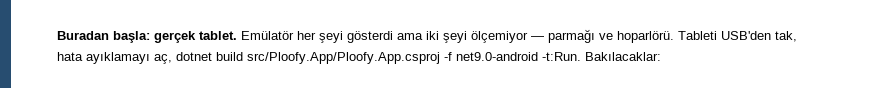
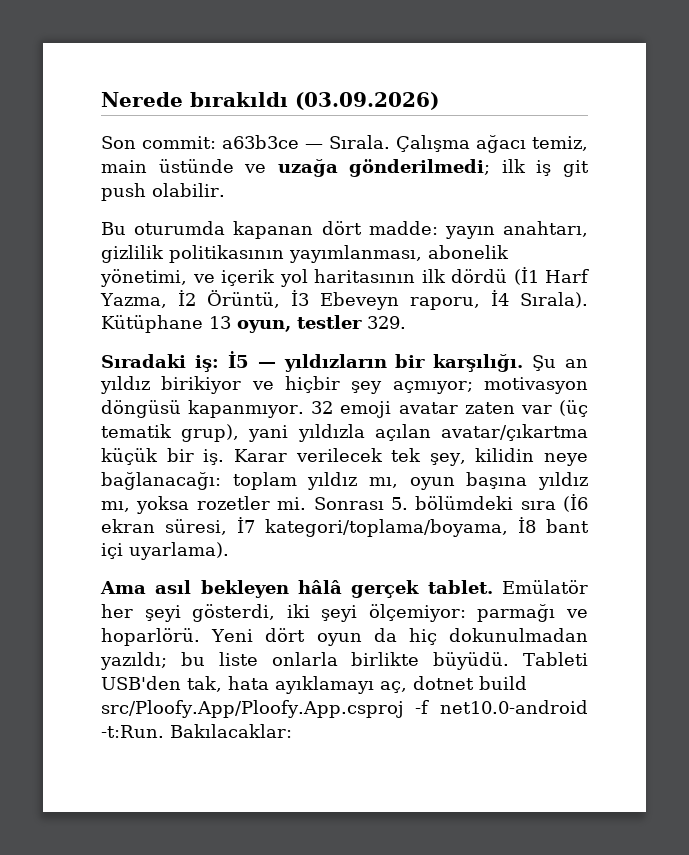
[57,31,150,43] Buradan başla: -> [101,92,439,110] [101,135,588,153] [101,159,589,177] [101,183,225,201] [101,221,588,239] [101,245,509,263] [100,267,589,287] [100,290,588,310] [101,315,406,333] [101,351,588,372] [100,376,588,394] [101,400,588,418] [101,424,588,442] [101,448,588,466] [101,472,588,490] [101,494,588,514] [101,517,589,537] [101,542,229,560] [100,580,342,598] Nerede bırakıldı (03.09.2026) // Son commit: a63b3ce — Sırala. Çalışma ağacı temiz, main üstünde ve uzağa gönderilmedi; ilk iş git push olabilir. // Bu oturumda kapanan dört madde: yayın anahtarı, gizlilik politikasının yayımlanması, abonelik yönetimi, ve içerik yol haritasının ilk dördü (İ1 Harf Yazma, İ2 Örüntü, İ3 Ebeveyn raporu, İ4 Sırala). Kütüphane 13 oyun, testler 329. // Sıradaki iş: İ5 — yıldızların bir karşılığı. Şu an yıldız birikiyor ve hiçbir şey açmıyor; motivasyon döngüsü kapanmıyor. 32 emoji avatar zaten var (üç tematik grup), yani yıldızla açılan avatar/çıkartma küçük bir iş. Karar verilecek tek şey, kilidin neye bağlanacağı: toplam yıldız mı, oyun başına yıldız mı, yoksa rozetler mi. Sonrası 5. bölümdeki sıra (İ6 ekran süresi, İ7 kategori/toplama/boyama, İ8 bant içi uyarlama). // Ama asıl bekleyen hâlâ
[347,29,674,43] gösterdi ama iki şeyi ölçemiyor — parmağı ve hoparlörü. -> [192,604,588,622] [101,628,588,646] [100,652,510,670] gösterdi, iki şeyi ölçemiyor: parmağı ve hoparlörü. Yeni dört oyun da hiç dokunulmadan yazıldı; bu liste onlarla birlikte büyüdü.
[456,52,538,61] net9.0-android -> [440,700,588,714] net10.0-android

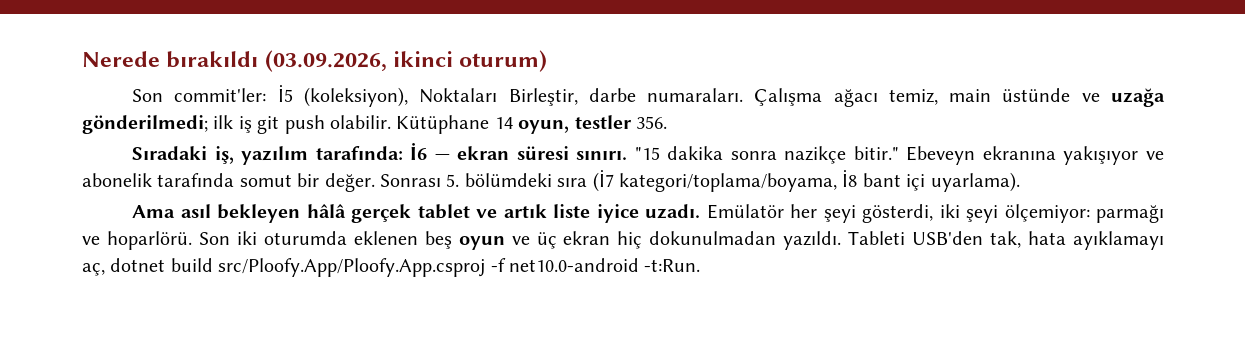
[295,92,439,110] [101,135,390,149] (03.09.2026) // Son commit: a63b3ce — Sırala. -> [264,50,548,72] [132,85,744,107] (03.09.2026, ikinci oturum) // Son commit'ler: İ5 (koleksiyon), Noktaları Birleştir, darbe numaraları.
[101,221,588,239] [101,245,509,263] [100,267,589,287] [100,290,588,310] [101,315,231,333] // Bu oturumda kapanan dört madde: yayın anahtarı, gizlilik politikasının yayımlanması, abonelik yönetimi, ve içerik yol haritasının ilk dördü (İ1 Harf Yazma, İ2 Örüntü, İ3 Ebeveyn raporu, İ4 Sırala). Kütüphane 13 -> [396,115,513,134] Kütüphane 14
[367,316,406,329] 329. -> [635,116,667,129] 356.
[194,351,588,372] [100,376,588,394] [101,400,588,418] [101,424,588,442] [101,448,588,466] [101,472,588,490] [101,494,588,514] [101,517,255,535] iş: İ5 — yıldızların bir karşılığı. Şu an yıldız birikiyor ve hiçbir şey açmıyor; motivasyon döngüsü kapanmıyor. 32 emoji avatar zaten var (üç tematik grup), yani yıldızla açılan avatar/çıkartma küçük bir iş. Karar verilecek tek şey, kilidin neye bağlanacağı: toplam yıldız mı, oyun başına yıldız mı, yoksa rozetler mi. Sonrası 5. bölümdeki sıra (İ6 ekran süresi, İ7 -> [214,143,1165,165] [82,170,614,192] iş, yazılım tarafında: İ6 — ekran süresi sınırı. "15 dakika sonra nazikçe bitir." Ebeveyn ekranına yakışıyor ve abonelik tarafında somut bir değer. Sonrası 5. bölümdeki sıra (İ7
[427,580,493,594] tablet. -> [417,204,701,223] tablet ve artık liste iyice uzadı.
[211,628,588,646] [100,652,510,670] Yeni dört oyun da hiç dokunulmadan yazıldı; bu liste onlarla birlikte büyüdü. -> [198,231,842,250] Son iki oturumda eklenen beş oyun ve üç ekran hiç dokunulmadan yazıldı.
[170,724,292,738] Bakılacaklar: -> (701, 265) none

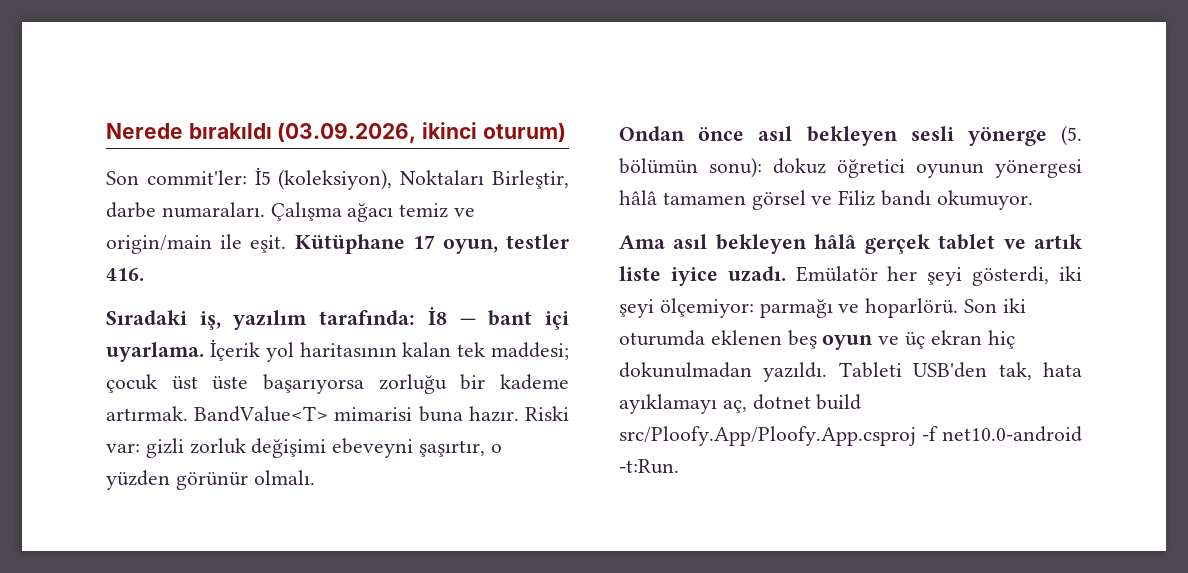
[888,88,1165,107] [82,115,513,134] temiz, main üstünde ve uzağa gönderilmedi; ilk iş git push olabilir. Kütüphane 14 -> [399,203,476,218] [106,234,435,254] temiz ve origin/main ile eşit. Kütüphane 17
[635,116,667,129] 356. -> [106,268,144,281] 416.
[410,143,1165,165] [82,170,1020,192] İ6 — ekran süresi sınırı. "15 dakika sonra nazikçe bitir." Ebeveyn ekranına yakışıyor ve abonelik tarafında somut bir değer. Sonrası 5. bölümdeki sıra (İ7 kategori/toplama/boyama, İ8 bant içi uyarlama). -> [427,307,569,330] [106,339,569,362] [106,374,569,394] [106,406,569,422] [106,438,502,458] [106,470,315,490] [619,125,1082,146] [619,157,1082,178] [619,190,1033,210] İ8 — bant içi uyarlama. İçerik yol haritasının kalan tek maddesi; çocuk üst üste başarıyorsa zorluğu bir kademe artırmak. BandValue<T> mimarisi buna hazır. Riski var: gizli zorluk değişimi ebeveyni şaşırtır, o yüzden görünür olmalı. // Ondan önce asıl bekleyen sesli yönerge (5. bölümün sonu): dokuz öğretici oyunun yönergesi hâlâ tamamen görsel ve Filiz bandı okumuyor.

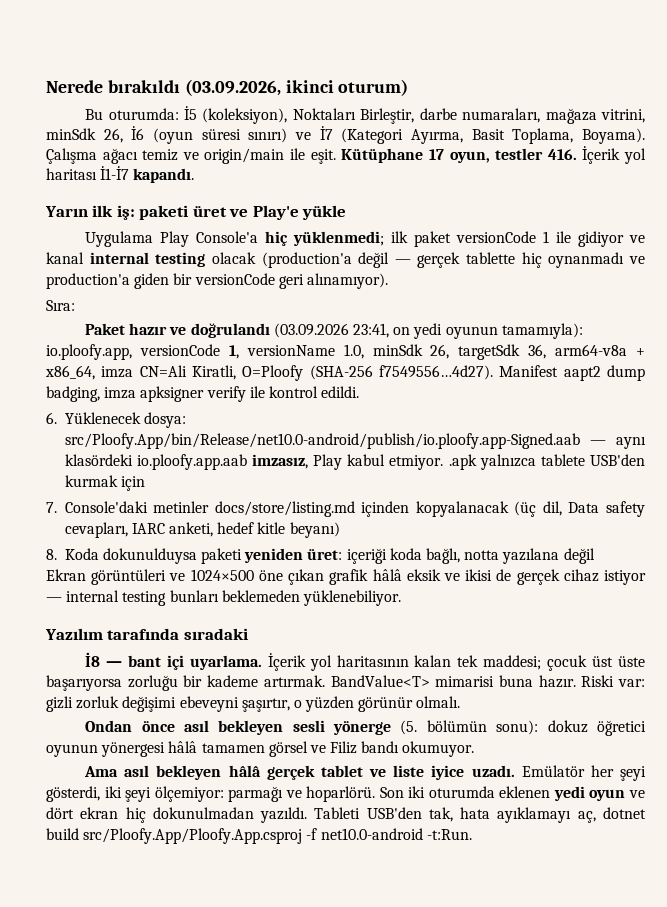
[106,170,247,185] Son commit'ler: -> [85,108,179,120] Bu oturumda:
[161,202,265,218] numaraları. -> [462,108,646,124] [46,126,645,144] numaraları, mağaza vitrini, minSdk 26, İ6 (oyun süresi sınırı) ve İ7 (Kategori Ayırma, Basit Toplama, Boyama).
[106,310,416,330] // Sıradaki iş, yazılım tarafında: -> [582,146,647,164] [46,166,195,183] [45,205,347,220] [85,231,646,247] [46,252,645,268] [46,273,388,289] [46,300,75,311] [85,323,583,339] [46,344,645,360] [45,365,645,381] [46,386,360,402] [46,412,186,428] [64,433,646,449] [64,454,646,470] [64,475,145,491] [46,501,645,517] [64,522,340,538] [46,548,595,564] [46,569,646,585] [46,590,401,606] [45,628,248,640] İçerik yol haritası İ1-İ7 kapandı. // Yarın ilk iş: paketi üret ve Play'e yükle // Uygulama Play Console'a hiç yüklenmedi; ilk paket versionCode 1 ile gidiyor ve kanal internal testing olacak (production'a değil — gerçek tablette hiç oynanmadı ve production'a giden bir versionCode geri alınamıyor). // Sıra: // Paket hazır ve doğrulandı (03.09.2026 23:41, on yedi oyunun tamamıyla): io.ploofy.app, versionCode 1, versionName 1.0, minSdk 26, targetSdk 36, arm64-v8a + x86_64, imza CN=Ali Kiratli, O=Ploofy (SHA-256 f7549556…4d27). Manifest aapt2 dump badging, imza apksigner verify ile kontrol edildi. // 6. Yüklenecek dosya: src/Ploofy.App/bin/Release/net10.0-android/publish/io.ploofy.app-Signed.aab — aynı klasördeki io.ploofy.app.aab imzasız, Play kabul etmiyor. .apk yalnızca tablete USB'den kurmak için // 7. Console'daki metinler docs/store/listing.md içinden kopyalanacak (üç dil, Data safety cevapları, IARC anketi, hedef kitle beyanı) // 8. Koda dokunulduysa paketi yeniden üret: içeriği koda bağlı, notta yazılana değil // Ekran görüntüleri ve 1024×500 öne çıkan grafik hâlâ eksik ve ikisi de gerçek cihaz istiyor — internal testing bunları beklemeden yüklenebiliyor. // Yazılım tarafında sıradaki //
[1034,234,1082,249] artık -> (387, 773) none
[787,330,817,349] beş -> [553,786,585,801] yedi
[905,331,926,349] üç -> [46,807,74,819] dört

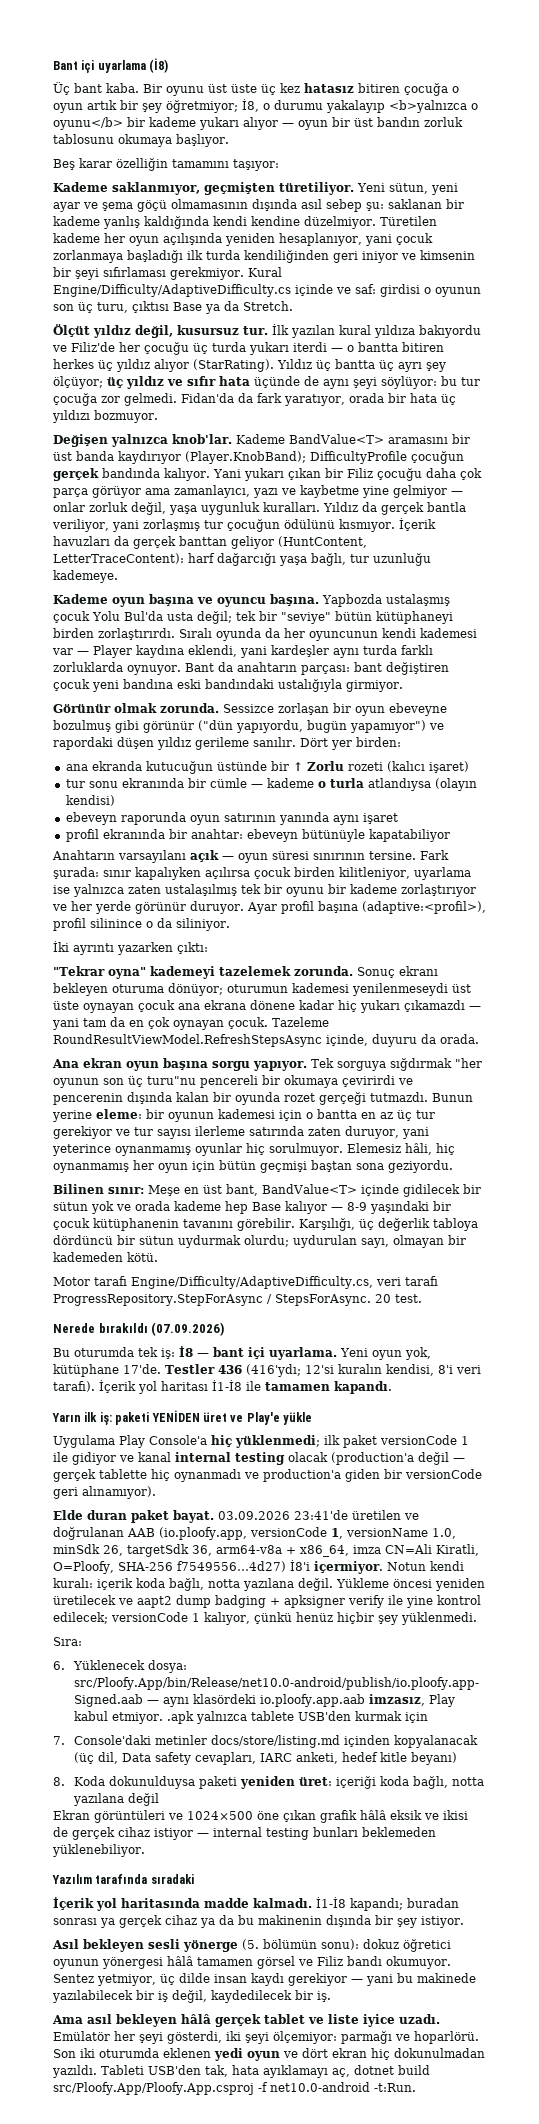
[46,79,409,96] [85,106,646,124] [46,126,645,144] [46,146,647,164] [46,166,130,180] Nerede bırakıldı (03.09.2026, ikinci oturum) // Bu oturumda: İ5 (koleksiyon), Noktaları Birleştir, darbe numaraları, mağaza vitrini, minSdk 26, İ6 (oyun süresi sınırı) ve İ7 (Kategori Ayırma, Basit Toplama, Boyama). Çalışma ağacı temiz ve origin/main ile eşit. Kütüphane 17 oyun, testler 416. İçerik yol haritası İ1-İ7 -> [53,58,169,73] [53,82,459,96] [53,99,478,113] [53,117,463,130] [53,134,229,147] [53,158,279,171] [53,182,458,195] [53,199,464,212] [53,216,437,229] [53,233,433,246] [53,250,475,263] [53,267,282,280] [53,284,481,297] [53,301,293,314] [53,324,481,338] [52,342,444,355] [53,359,446,372] [53,376,480,389] [53,393,456,406] [52,410,158,423] [53,434,470,447] [53,451,464,464] [53,468,482,481] [53,485,463,498] [53,502,466,515] [52,518,436,532] [53,536,367,549] [53,553,431,566] [53,570,118,583] [53,594,450,607] [53,611,453,624] [53,628,477,641] [52,645,433,658] [53,662,449,675] [53,679,403,692] [53,703,447,716] [53,720,444,733] [53,737,401,750] [65,761,469,774] [65,778,477,791] [65,795,115,806] [65,812,398,825] [65,829,450,842] [52,850,449,863] [53,867,471,880] [53,884,476,897] [52,901,486,914] [53,918,230,931] [53,941,208,955] [53,966,438,979] [53,983,471,996] [53,1000,481,1013] [52,1017,329,1030] [53,1034,479,1047] [52,1058,482,1071] [53,1075,413,1088] [53,1092,473,1105] [52,1109,435,1122] [53,1126,429,1139] [52,1143,455,1156] [53,1160,453,1173] [53,1184,481,1197] [53,1201,451,1214] [53,1218,478,1231] [53,1235,466,1248] [53,1252,158,1262] [53,1276,438,1289] [53,1294,422,1306] [53,1322,225,1336] [53,1346,431,1360] [53,1364,481,1377] [53,1380,330,1394] Bant içi uyarlama (İ8) // Üç bant kaba. Bir oyunu üst üste üç kez hatasız bitiren çocuğa o oyun artık bir şey öğretmiyor; İ8, o durumu yakalayıp <b>yalnızca o oyunu</b> bir kademe yukarı alıyor — oyun bir üst bandın zorluk tablosunu okumaya başlıyor. // Beş karar özelliğin tamamını taşıyor: // Kademe saklanmıyor, geçmişten türetiliyor. Yeni sütun, yeni ayar ve şema göçü olmamasının dışında asıl sebep şu: saklanan bir kademe yanlış kaldığında kendi kendine düzelmiyor. Türetilen kademe her oyun açılışında yeniden hesaplanıyor, yani çocuk zorlanmaya başladığı ilk turda kendiliğinden geri iniyor ve kimsenin bir şeyi sıfırlaması gerekmiyor. Kural Engine/Difficulty/AdaptiveDifficulty.cs içinde ve saf: girdisi o oyunun son üç turu, çıktısı Base ya da Stretch. // Ölçüt yıldız değil, kusursuz tur. İlk yazılan kural yıldıza bakıyordu ve Filiz'de her çocuğu üç turda yukarı iterdi — o bantta bitiren herkes üç yıldız alıyor (StarRating). Yıldız üç bantta üç ayrı şey ölçüyor; üç yıldız ve sıfır hata üçünde de aynı şeyi söylüyor: bu tur çocuğa zor gelmedi. Fidan'da da fark yaratıyor, orada bir hata üç yıldızı bozmuyor. // Değişen yalnızca knob'lar. Kademe BandValue<T> aramasını bir üst banda kaydırıyor (Player.KnobBand); DifficultyProfile çocuğun gerçek bandında kalıyor. Yani yukarı çıkan bir Filiz çocuğu daha çok parça görüyor ama zamanlayıcı, yazı ve kaybetme yine gelmiyor — onlar zorluk değil, yaşa uygunluk kuralları. Yıldız da gerçek bantla veriliyor, yani zorlaşmış tur çocuğun ödülünü kısmıyor. İçerik havuzları da gerçek banttan geliyor (HuntContent, LetterTraceContent): harf dağarcığı yaşa bağlı, tur uzunluğu kademeye. // Kademe oyun başına ve oyuncu başına. Yapbozda ustalaşmış çocuk Yolu Bul'da usta değil; tek bir "seviye" bütün kütüphaneyi birden zorlaştırırdı. Sıralı oyunda da her oyuncunun kendi kademesi var — Player kaydına eklendi, yani kardeşler aynı turda farklı zorluklarda oynuyor. Bant da anahtarın parçası: bant değiştiren çocuk yeni bandına eski bandındaki ustalığıyla girmiyor. // Görünür olmak zorunda. Sessizce zorlaşan bir oyun ebeveyne bozulmuş gibi görünür ("dün yapıyordu, bugün yapamıyor") ve rapordaki düşen yıldız gerileme sanılır. Dört yer birden: // ana ekranda kutucuğun üstünde bir ↑ Zorlu rozeti (kalıcı işaret) // tur sonu ekranında bir cümle — kademe o turla atlandıysa (olayın kendisi) // ebeveyn raporunda oyun satırının yanında aynı işaret // profil ekranında bir anahtar: ebeveyn bütünüyle kapatabiliyor // Anahtarın varsayılanı açık — oyun süresi sınırının tersine. Fark şurada: sınır kapalıyken açılırsa çocuk birden kilitleniyor, uyarlama ise yalnızca zaten ustalaşılmış tek bir oyunu bir kademe zorlaştırıyor ve her yerde görünür duruyor. Ayar profil başına (adaptive:<profil>), profil silinince o da siliniyor. // İki ayrıntı yazarken çıktı: // "Tekrar oyna" kademeyi tazelemek zorunda. Sonuç ekranı bekleyen oturuma dönüyor; oturumun kademesi yenilenmeseydi üst üste oynayan çocuk ana ekrana dönene kadar hiç yukarı çıkamazdı — yani tam da en çok oynayan çocuk. Tazeleme RoundResultViewModel.RefreshStepsAsync içinde, duyuru da orada. // Ana ekran oyun başına sorgu yapıyor. Tek sorguya sığdırmak "her oyunun son üç turu"nu pencereli bir okumaya çevirirdi ve pencerenin dışında kalan bir oyunda rozet gerçeği tutmazdı. Bunun yerine eleme: bir oyunun kademesi için o bantta en az üç tur gerekiyor ve tur sayısı ilerleme satırında zaten duruyor, yani yeterince oynanmamış oyunlar hiç sorulmuyor. Elemesiz hâli, hiç oynanmamış her oyun için bütün geçmişi baştan sona geziyordu. // Bilinen sınır: Meşe en üst bant, BandValue<T> içinde gidilecek bir sütun yok ve orada kademe hep Base kalıyor — 8-9 yaşındaki bir çocuk kütüphanenin tavanını görebilir. Karşılığı, üç değerlik tabloya dördüncü bir sütun uydurmak olurdu; uydurulan sayı, olmayan bir kademeden kötü. // Motor tarafı Engine/Difficulty/AdaptiveDifficulty.cs, veri tarafı ProgressRepository.StepForAsync / StepsForAsync. 20 test. // Nerede bırakıldı (07.09.2026) // Bu oturumda tek iş: İ8 — bant içi uyarlama. Yeni oyun yok, kütüphane 17'de. Testler 436 (416'ydı; 12'si kuralın kendisi, 8'i veri tarafı). İçerik yol haritası İ1-İ8 ile tamamen
(189, 212) none -> [151,1410,200,1422] YENİDEN
[46,300,75,311] [85,323,583,339] [46,344,132,360] Sıra: // Paket hazır ve doğrulandı (03.09.2026 23:41, on yedi oyunun tamamıyla): io.ploofy.app, -> [53,1510,419,1523] [53,1527,247,1540] Elde duran paket bayat. 03.09.2026 23:41'de üretilen ve doğrulanan AAB (io.ploofy.app,
[242,365,645,381] [46,386,360,402] O=Ploofy (SHA-256 f7549556…4d27). Manifest aapt2 dump badging, imza apksigner verify ile kontrol edildi. -> [53,1560,464,1574] [53,1578,485,1591] [53,1595,481,1608] [53,1612,477,1625] [53,1637,82,1646] O=Ploofy, SHA-256 f7549556…4d27) İ8'i içermiyor. Notun kendi kuralı: içerik koda bağlı, notta yazılana değil. Yükleme öncesi yeniden üretilecek ve aapt2 dump badging + apksigner verify ile yine kontrol edilecek; versionCode 1 kalıyor, çünkü henüz hiçbir şey yüklenmedi. // Sıra:
[85,652,645,671] [46,675,645,691] [46,696,461,712] [85,720,209,732] İ8 — bant içi uyarlama. İçerik yol haritasının kalan tek maddesi; çocuk üst üste başarıyorsa zorluğu bir kademe artırmak. BandValue<T> mimarisi buna hazır. Riski var: gizli zorluk değişimi ebeveyni şaşırtır, o yüzden görünür olmalı. // Ondan önce asıl -> [53,1897,459,1911] [53,1915,464,1928] [52,1939,79,1949] İçerik yol haritasında madde kalmadı. İ1-İ8 kapandı; buradan sonrası ya gerçek cihaz ya da bu makinenin dışında bir şey istiyor. // Asıl
(475, 749) none -> [53,1973,476,1986] [52,1990,331,2003] Sentez yetmiyor, üç dilde insan kaydı gerekiyor — yani bu makinede yazılabilecek bir iş değil, kaydedilecek bir iş.

